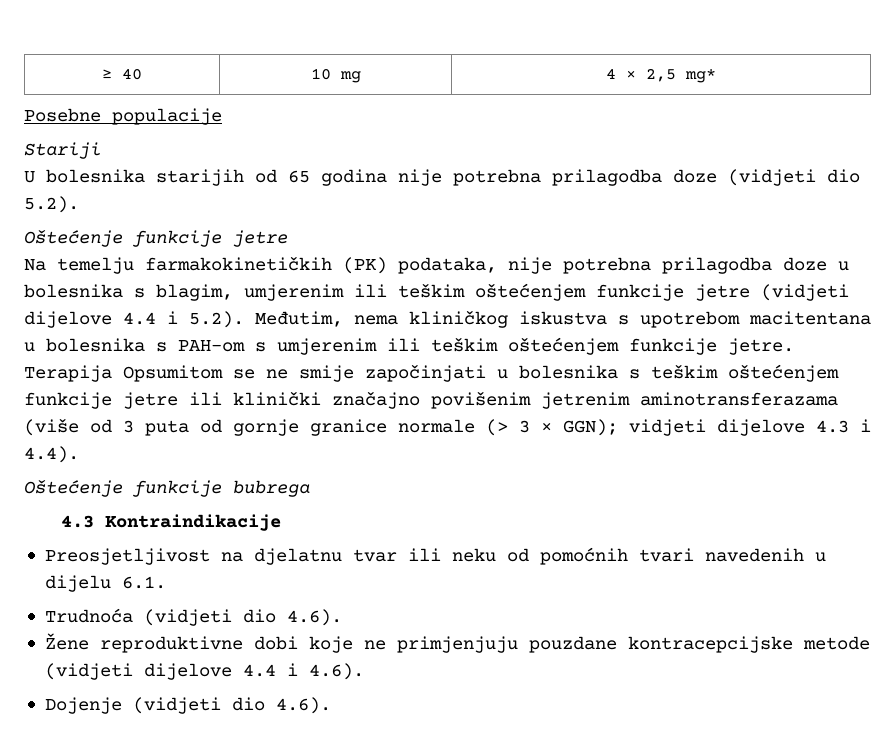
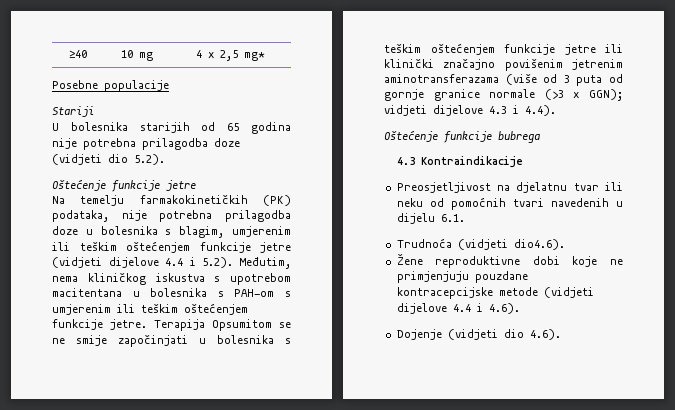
[102,68,142,80] ≥ 40 -> [68,50,87,58] ≥40
[486,419,530,436] (> 3 -> [544,89,564,100] (>3
[242,609,342,626] dio 4.6). -> [513,239,565,250] dio4.6).

